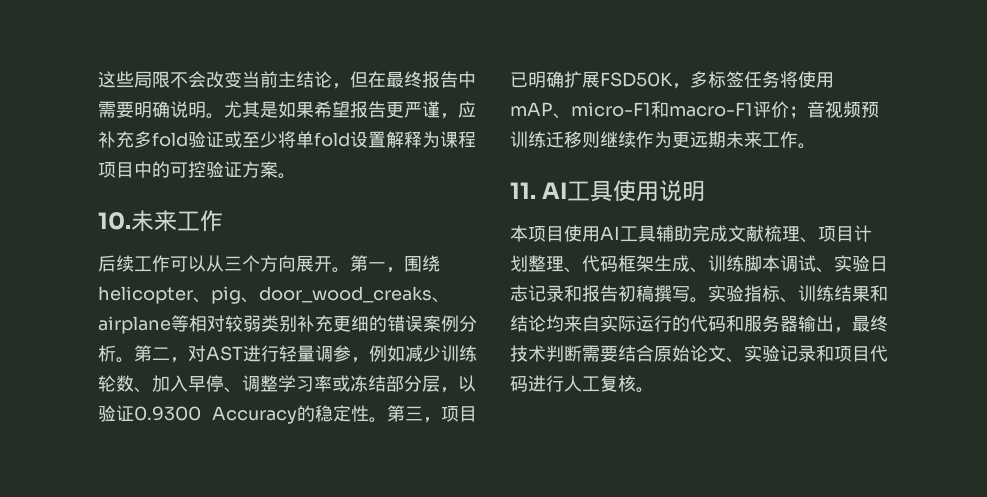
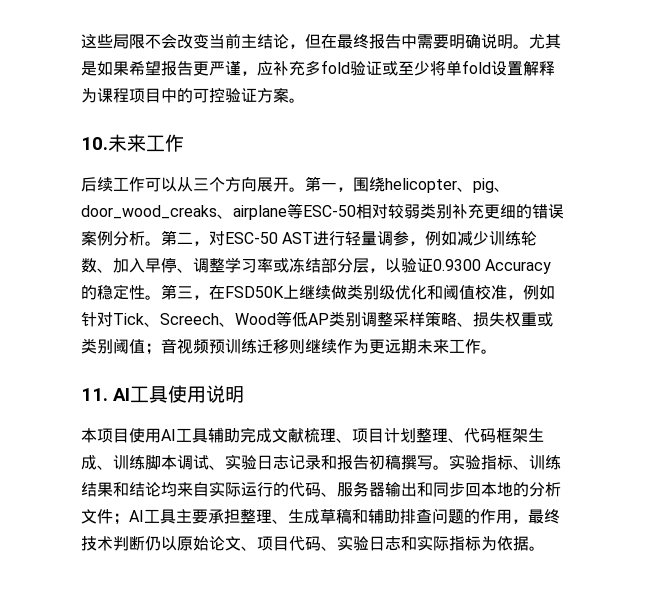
(189, 323) none -> [303,205,356,217] ESC-50
(206, 353) none -> [225,232,278,244] ESC-50
[441,406,477,422] [510,71,834,89] [510,101,789,119] 项目已明确扩展FSD50K，多标签任务将使用mAP、micro-F1和macro-F1评价 -> [209,284,555,300] [81,311,553,327] [81,338,145,354] 在FSD50K上继续做类别级优化和阈值校准，例如针对Tick、Screech、Wood等低AP类别调整采样策略、损失权重或类别阈值
[726,315,744,332] 和 -> [321,492,337,497] 、
(834, 323) none -> [417,482,561,497] [81,508,512,525] 和同步回本地的分析文件；AI工具主要承担整理、生成草稿和辅助排查问题的作用
[582,345,654,362] 需要结合 -> [145,536,177,551] 仍以
[744,345,888,362] [510,375,636,392] 实验记录和项目代码进行人工复核 -> [257,535,529,551] 项目代码、实验日志和实际指标为依据

